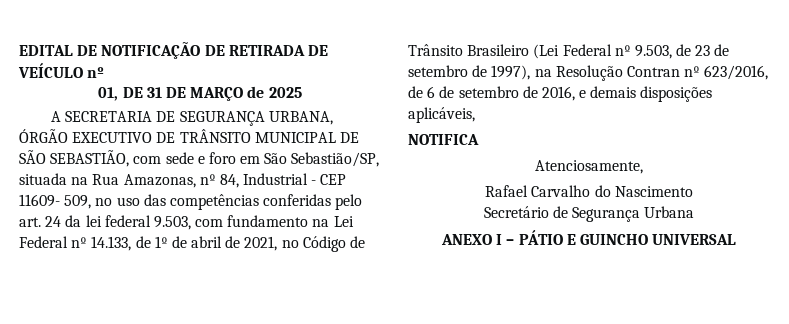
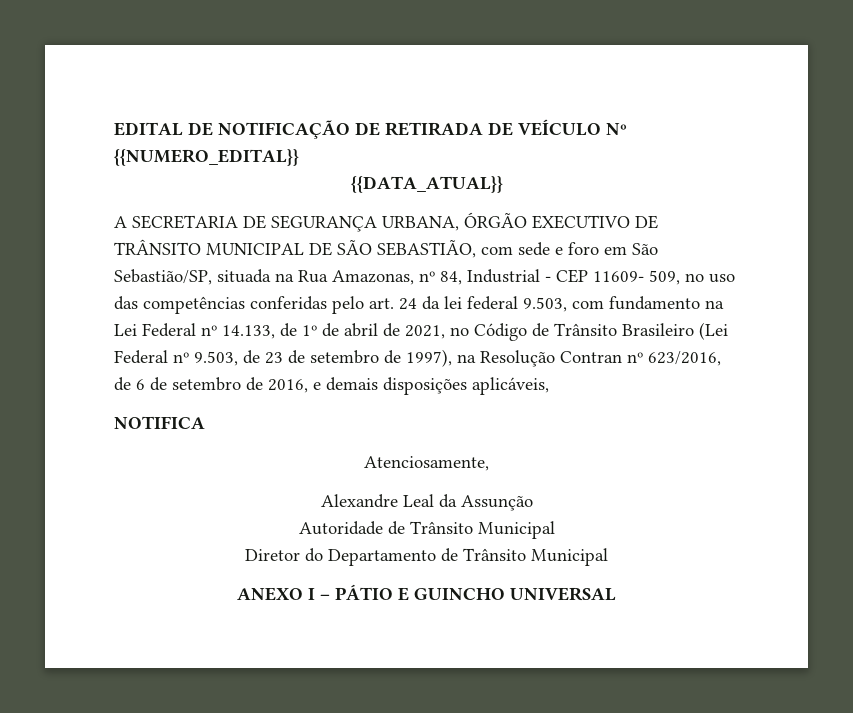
[87,67,105,78] [98,86,302,101] nº // 01, DE 31 DE MARÇO de 2025 -> [606,123,627,135] [114,149,299,166] [350,176,503,193] Nº {{NUMERO_EDITAL}} // {{DATA_ATUAL}}
[485,185,693,197] [483,206,695,222] Rafael Carvalho do Nascimento // Secretário de Segurança Urbana -> [320,494,533,511] [298,521,555,539] [245,548,608,566] Alexandre Leal da Assunção // Autoridade de Trânsito Municipal // Diretor do Departamento de Trânsito Municipal

